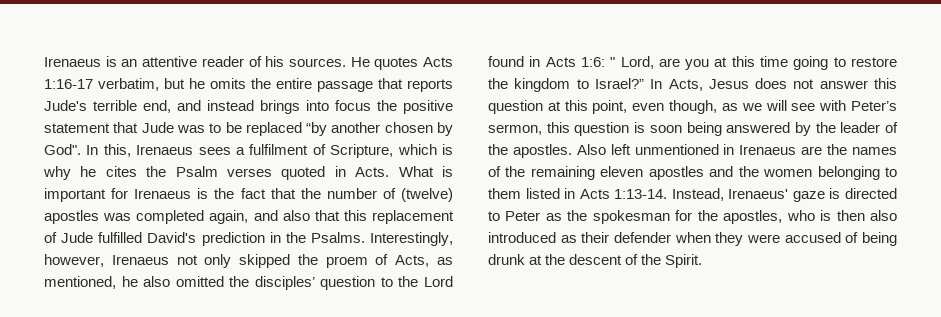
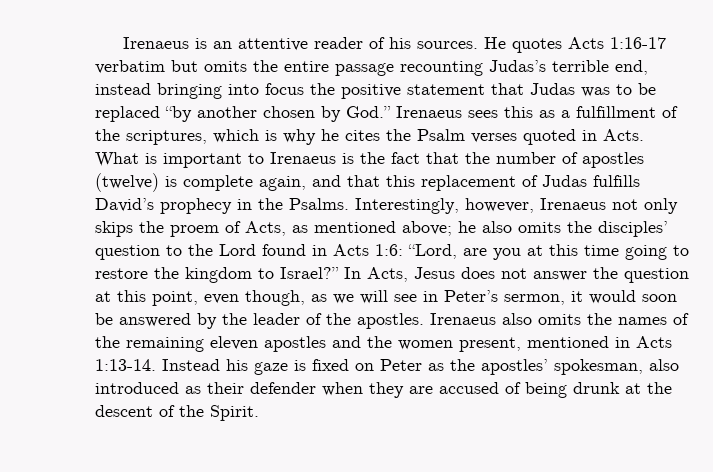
[98,78,205,91] verbatim, but he -> [95,60,198,74] verbatim but
[378,78,453,92] [44,100,300,114] that reports Jude's terrible end, and instead brings -> [400,60,648,76] [95,83,222,99] recounting Judas’s terrible end, instead bringing
[141,122,174,133] Jude -> [530,83,575,95] Judas
[44,144,394,158] God". In this, Irenaeus sees a fulfilment of Scripture, -> [346,106,678,118] [95,129,207,145] God.” Irenaeus sees this as a fulfillment of the scriptures,
[111,188,129,199] for -> [248,153,264,164] to
[401,188,454,202] [44,210,205,224] (twelve) apostles was completed -> [582,152,644,168] [95,173,253,192] apostles (twelve) is complete
[282,210,310,221] also -> (341, 181) none
[61,232,265,246] Jude fulfilled David's prediction -> [542,175,640,187] [95,198,232,214] Judas fulfills David’s prophecy
[239,254,291,268] skipped -> [95,221,133,237] skips
[44,276,116,289] mentioned, -> [314,221,452,236] mentioned above;
[175,276,224,287] omitted -> [518,222,561,233] omits
[610,56,654,69] " Lord, -> [408,244,457,259] “Lord,
[874,78,897,89] this -> [593,267,618,279] the
[819,100,847,111] with -> [423,291,438,302] in
[546,122,722,136] this question is soon being -> [571,290,677,304] [95,313,113,325] it would soon be
[576,144,823,155] Also left unmentioned in Irenaeus are -> [430,313,581,325] Irenaeus also omits
[817,166,897,180] [488,188,897,202] [488,210,865,224] belonging to them listed in Acts 1:13-14. Instead, Irenaeus' gaze is directed to Peter as the spokesman for the apostles, who is then -> [459,336,672,352] [95,359,643,375] present, mentioned in Acts 1:13-14. Instead his gaze is fixed on Peter as the apostles’ spokesman,
[747,234,780,243] were -> [409,386,433,394] are

